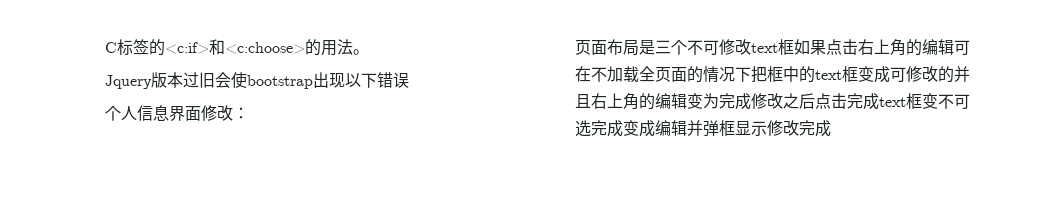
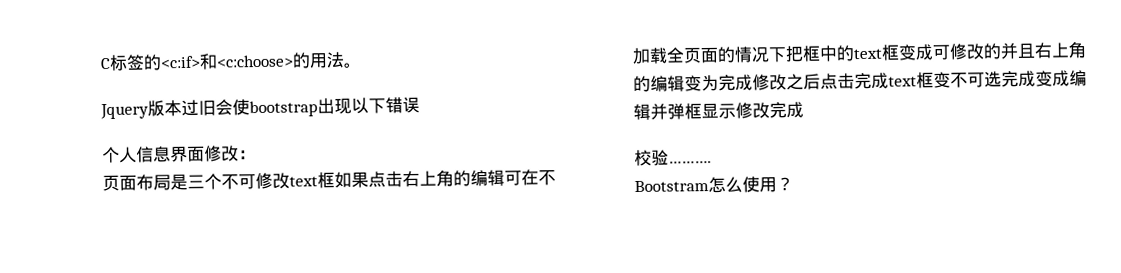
(832, 128) none -> [633,149,712,167] [633,176,794,194] // 校验………. // Bootstram怎么使用？

